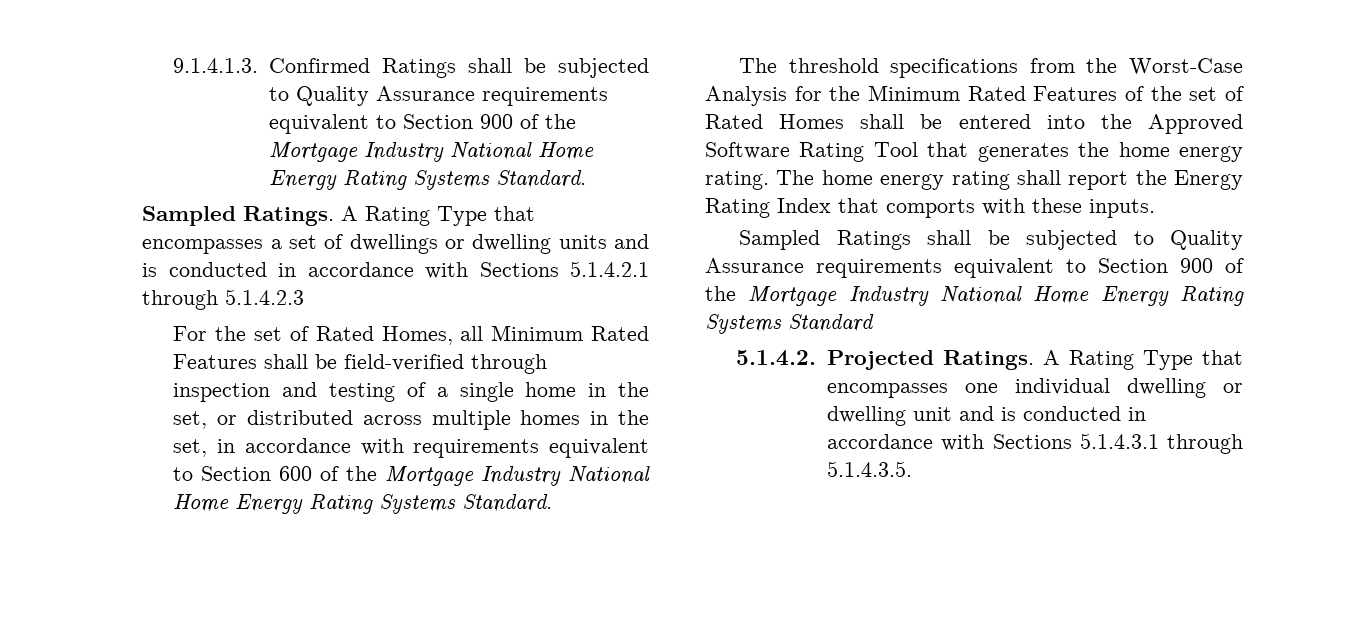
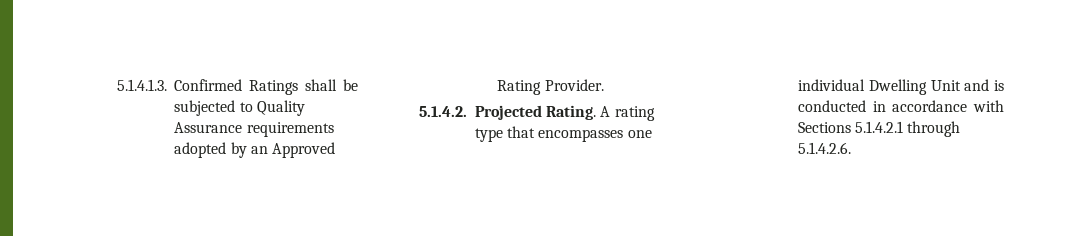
[173,58,259,73] 9.1.4.1.3. -> [116,79,167,91] 5.1.4.1.3.
[269,114,577,134] [269,142,595,162] [269,170,587,190] [142,206,536,226] [142,234,607,254] equivalent to Section 900 of the Mortgage Industry National Home Energy Rating Systems Standard. // Sampled Ratings. A Rating Type that encompasses a set of dwellings or dwelling units -> [174,142,335,158] [497,79,604,95] [419,105,655,121] [475,126,652,142] [798,79,961,95] adopted by an Approved Rating Provider. // 5.1.4.2. Projected Rating. A rating type that encompasses one individual Dwelling Unit
[225,289,305,305] [173,325,649,345] [173,354,548,374] [173,382,649,402] [173,410,649,430] [173,438,649,458] [173,466,650,486] [173,494,553,514] [739,58,1243,78] [705,85,1244,106] [705,114,1243,134] [705,142,1243,162] [705,170,1243,190] [705,198,1155,218] [739,230,1243,250] [705,258,1244,278] [705,286,1244,306] [705,314,874,334] [736,350,1243,370] [826,378,1243,398] [826,406,1146,426] [826,433,1243,454] [826,461,912,477] 5.1.4.2.3 // For the set of Rated Homes, all Minimum Rated Features shall be field-verified through inspection and testing of a single home in the set, or distributed across multiple homes in the set, in accordance with requirements equivalent to Section 600 of the Mortgage Industry National Home Energy Rating Systems Standard. // The threshold specifications from the Worst-Case Analysis for the Minimum Rated Features of the set of Rated Homes shall be entered into the Approved Software Rating Tool that generates the home energy rating. The home energy rating shall report the Energy Rating Index that comports with these inputs. // Sampled Ratings shall be subjected to Quality Assurance requirements equivalent to Section 900 of the Mortgage Industry National Home Energy Rating Systems Standard // 5.1.4.2. Projected Ratings. A Rating Type that encompasses one individual dwelling or dwelling unit and is conducted in accordance with Sections 5.1.4.3.1 through 5.1.4.3.5. -> [798,142,852,154] 5.1.4.2.6.

